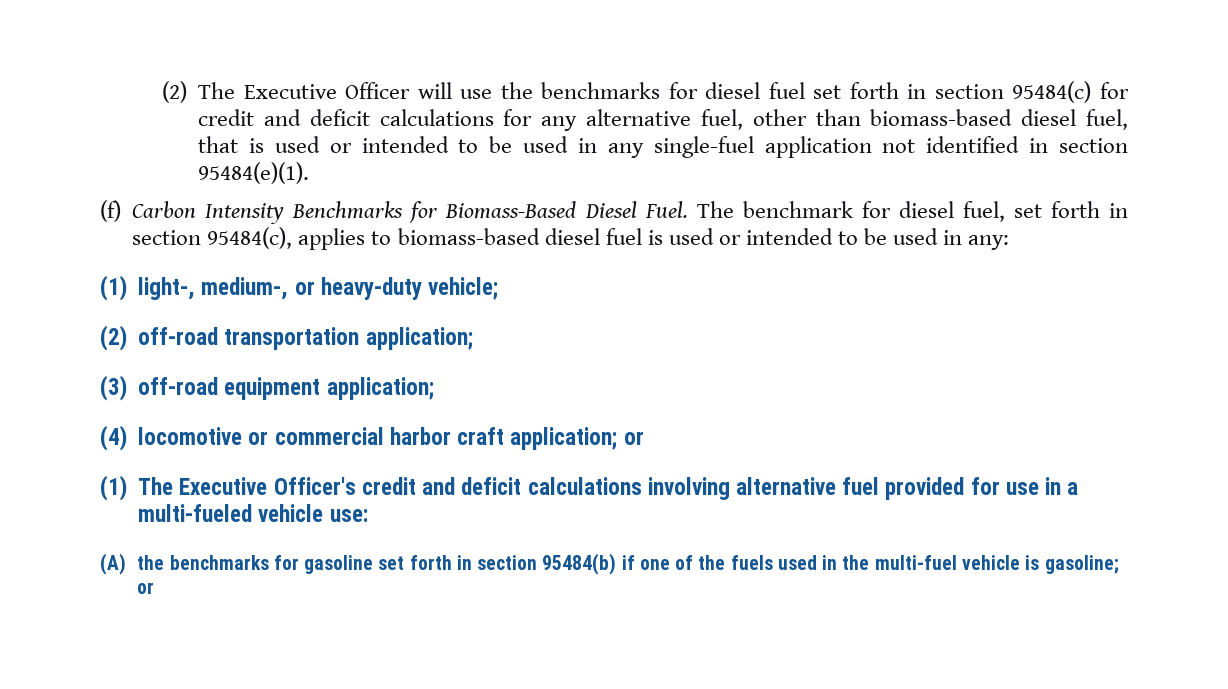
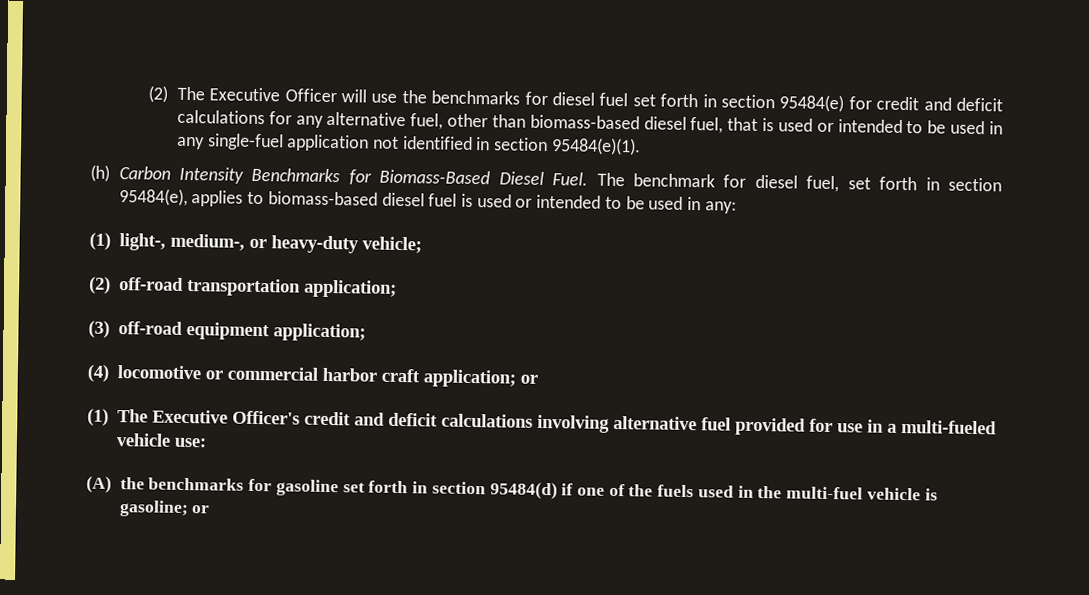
[1012,81,1092,103] 95484(c) -> [779,94,845,113] 95484(e)
[100,200,121,222] (f) -> [90,164,110,182] (h)
[207,227,293,249] 95484(c), -> [118,188,188,207] 95484(e),
[542,553,617,575] 95484(b) -> [489,481,558,500] 95484(d)

